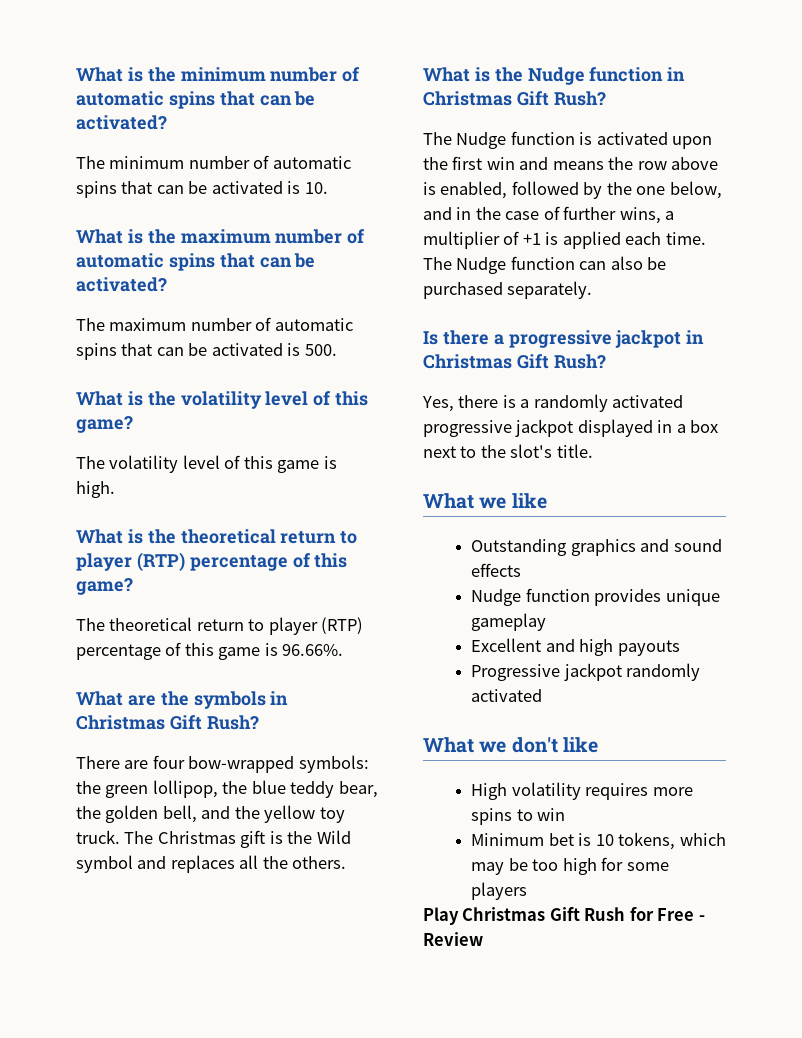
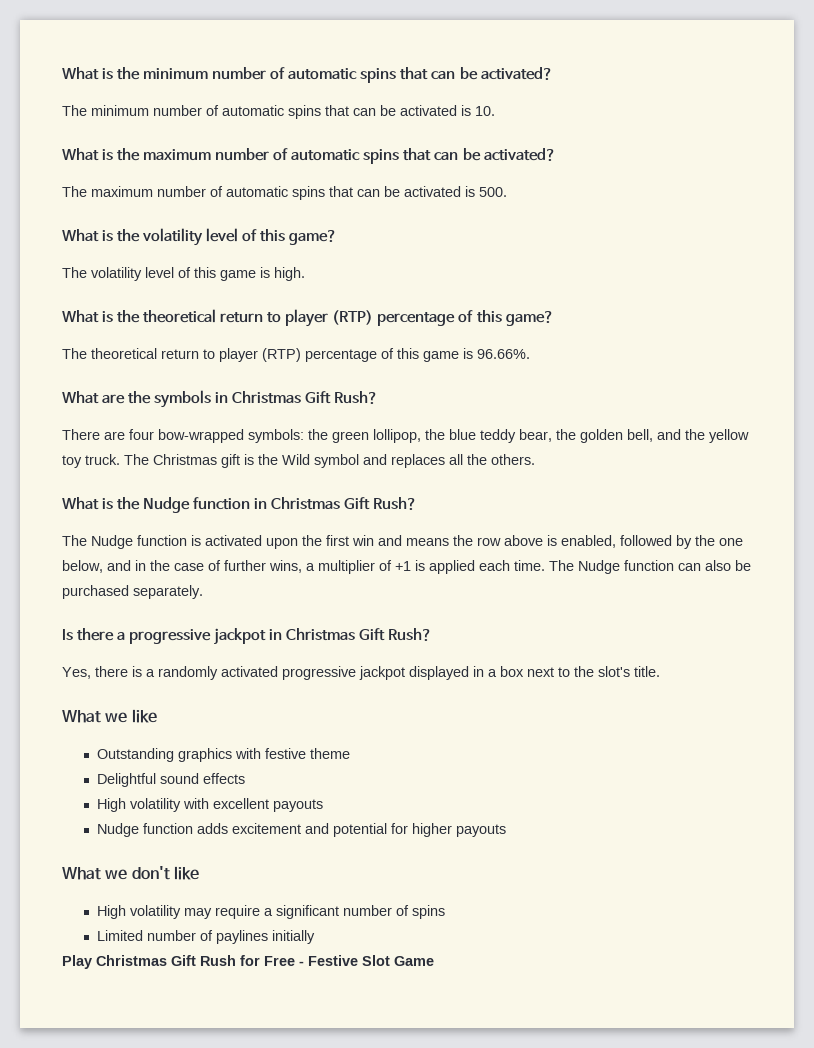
[640,539,722,552] [471,563,522,577] [471,588,720,606] [471,613,547,631] [471,638,680,656] [471,663,701,681] [471,689,543,702] and sound effects // Nudge function provides unique gameplay // Excellent and high payouts // Progressive jackpot randomly activated -> [235,748,351,759] [97,773,246,787] [97,798,324,812] [97,823,507,837] with festive theme // Delightful sound effects // High volatility with excellent payouts // Nudge function adds excitement and potential for higher payouts
[585,783,693,800] [471,808,566,825] [471,832,726,850] [471,857,669,875] [471,882,528,900] requires more spins to win // Minimum bet is 10 tokens, which may be too high for some players -> [184,905,446,919] [97,930,316,944] may require a significant number of spins // Limited number of paylines initially
[423,932,483,946] Review -> [308,955,434,966] Festive Slot Game

